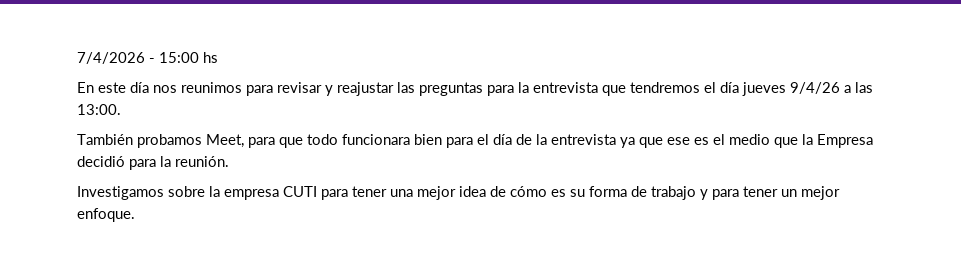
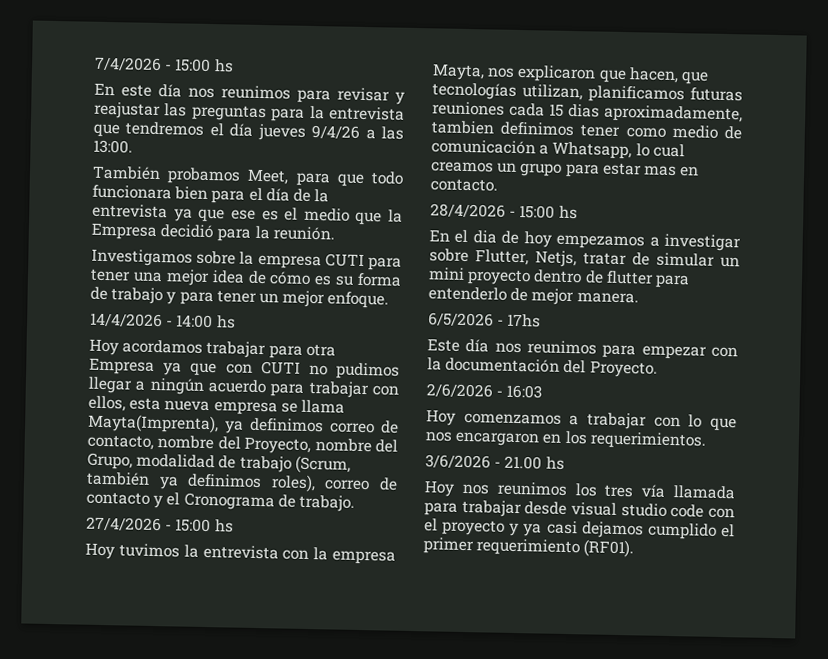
(135, 215) none -> [90,312,236,329] [89,338,336,359] [89,357,400,380] [88,376,399,399] [88,395,345,416] [87,413,399,434] [87,434,398,455] [87,452,351,474] [86,471,398,493] [86,491,355,512] [86,516,234,533] [85,542,396,565] [432,63,709,85] [432,82,743,104] [432,101,743,124] [431,120,742,140] [431,139,685,160] [431,161,700,178] [430,178,498,192] [430,203,578,220] [429,229,741,252] [429,248,740,268] [428,267,690,289] [428,286,639,306] [428,312,542,328] [427,338,738,360] [427,357,658,378] [426,383,543,399] [426,409,737,432] [425,430,707,450] [425,454,565,470] [424,480,736,500] [424,499,735,519] [424,518,735,540] [423,537,635,558] // 14/4/2026 - 14:00 hs // Hoy acordamos trabajar para otra Empresa ya que con CUTI no pudimos llegar a ningún acuerdo para trabajar con ellos, esta nueva empresa se llama Mayta(Imprenta), ya definimos correo de contacto, nombre del Proyecto, nombre del Grupo, modalidad de trabajo (Scrum, también ya definimos roles), correo de contacto y el Cronograma de trabajo. // 27/4/2026 - 15:00 hs // Hoy tuvimos la entrevista con la empresa Mayta, nos explicaron que hacen, que tecnologías utilizan, planificamos futuras reuniones cada 15 dias aproximadamente, tambien definimos tener como medio de comunicación a Whatsapp, lo cual creamos un grupo para estar mas en contacto. // 28/4/2026 - 15:00 hs // En el dia de hoy empezamos a investigar sobre Flutter, Netjs, tratar de simular un mini proyecto dentro de flutter para entenderlo de mejor manera. // 6/5/2026 - 17hs // Este día nos reunimos para empezar con la documentación del Proyecto. // 2/6/2026 - 16:03 // Hoy comenzamos a trabajar con lo que nos encargaron en los requerimientos. // 3/6/2026 - 21.00 hs // Hoy nos reunimos los tres vía llamada para trabajar desde visual studio code con el proyecto y ya casi dejamos cumplido el primer requerimiento (RF01).

